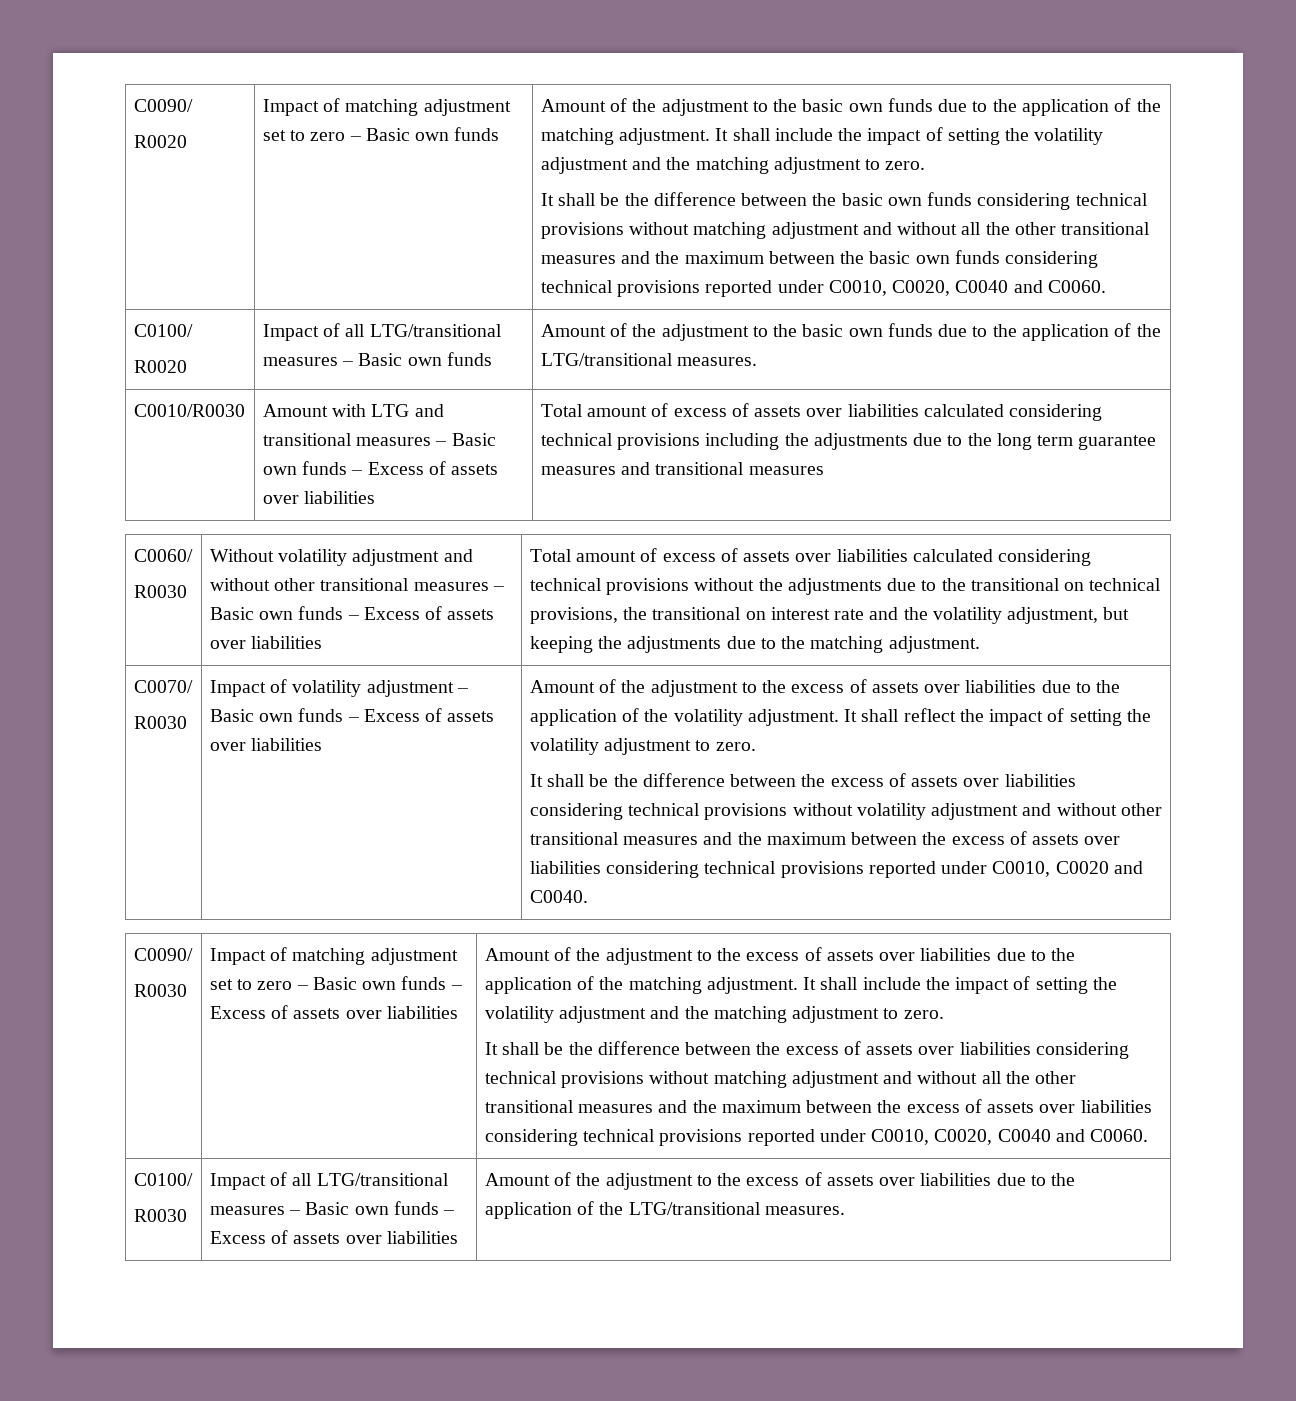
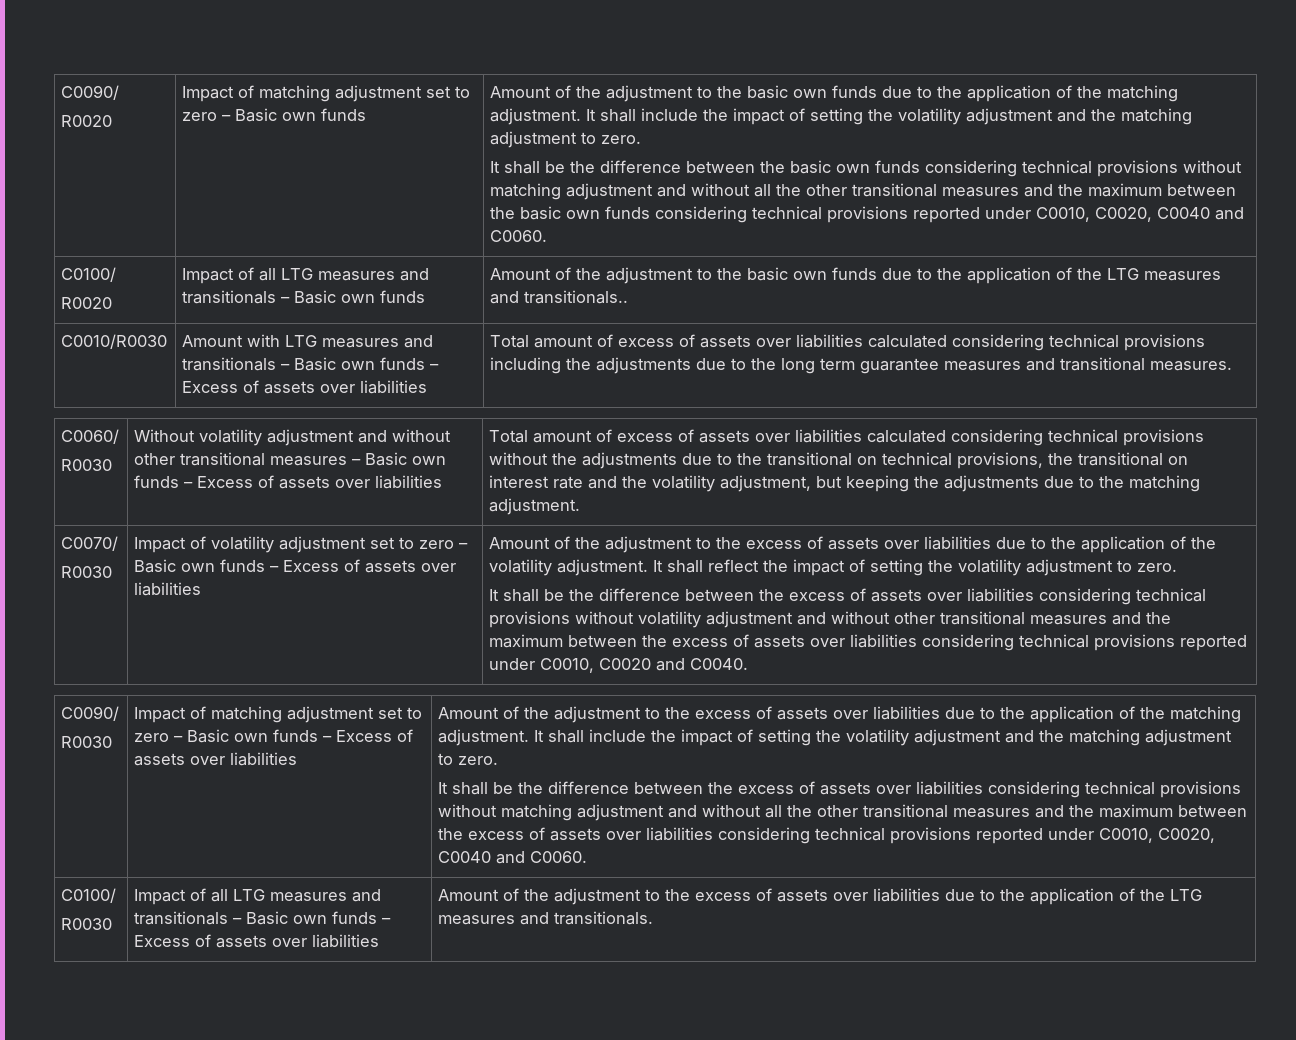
[369,324,502,337] [262,357,338,366] LTG/transitional measures -> [281,268,430,281] [182,290,277,304] LTG measures and transitionals
[540,353,758,366] LTG/transitional measures. -> [1107,268,1222,281] [490,290,629,304] LTG measures and transitionals..
[414,404,444,417] [262,433,432,446] and transitional measures -> [322,335,434,348] [182,357,277,371] measures and transitionals
[748,466,824,475] measures -> [1150,361,1233,371] measures.
(454, 688) none -> [370,537,455,549] set to zero
[316,1173,449,1186] [209,1206,285,1215] LTG/transitional measures -> [233,889,382,902] [134,911,229,925] LTG measures and transitionals
[628,1202,845,1215] LTG/transitional measures. -> [1170,889,1203,901] [438,911,654,925] LTG measures and transitionals.

